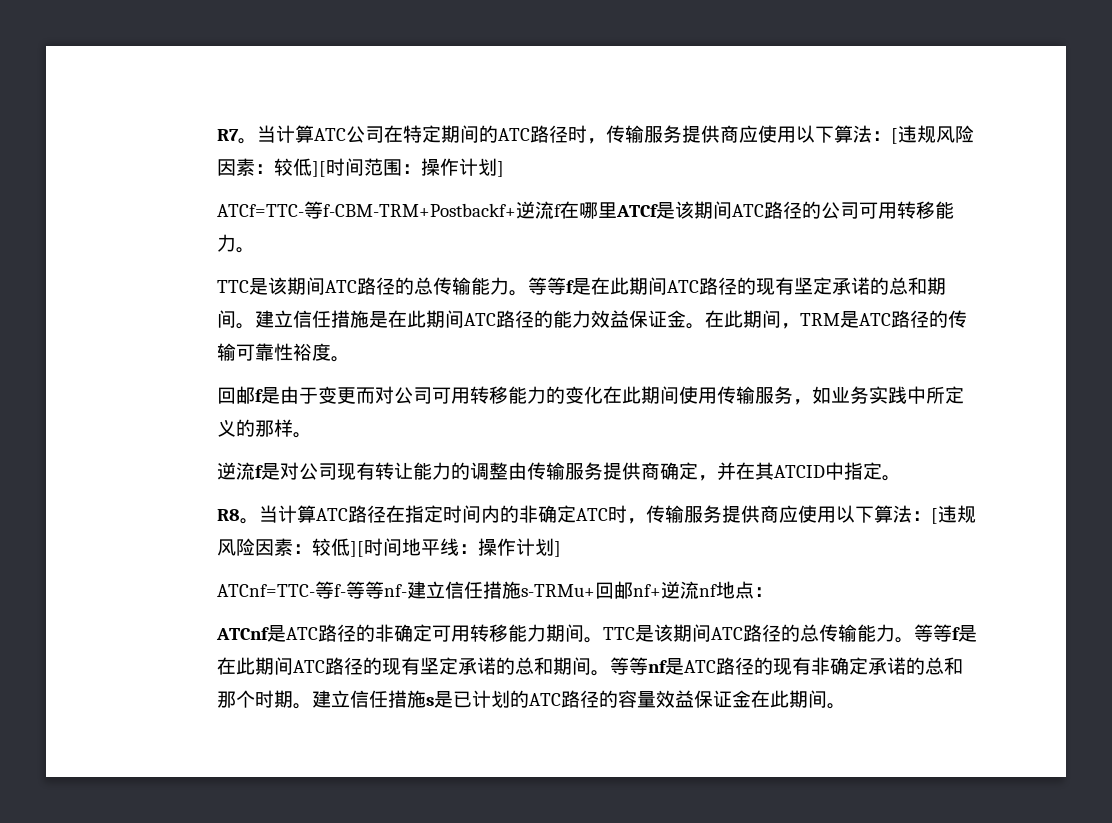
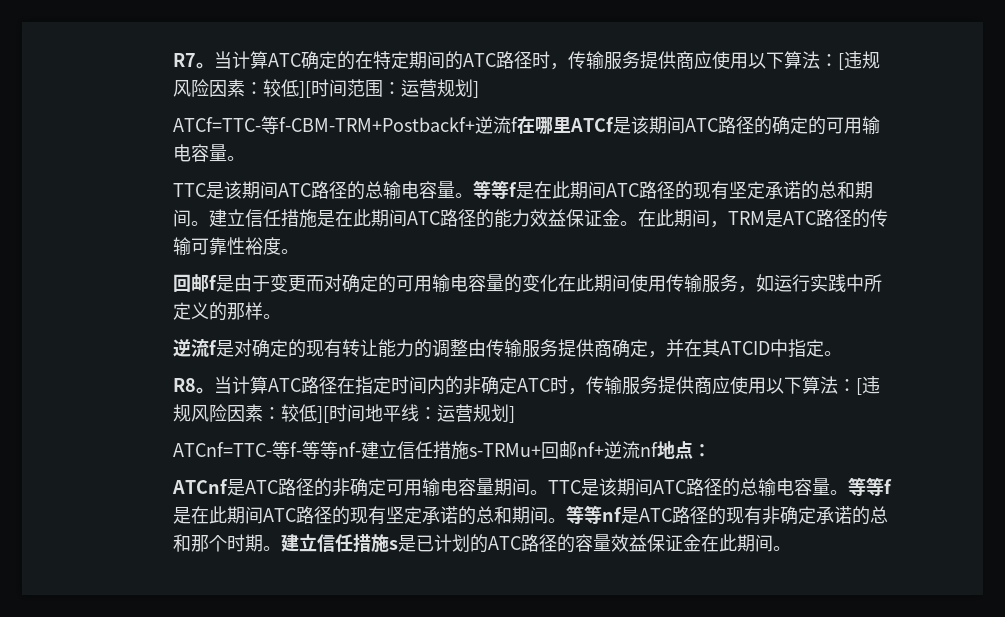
[345,126,384,143] 公司 -> [300,51,355,70] 确定的
[420,158,478,176] 操作计 -> [400,79,455,97] 运营规
[820,201,954,219] [216,234,236,252] 公司可用转移能力 -> [771,116,880,135] [172,144,227,162] 确定的可用输电容量
[432,277,509,295] 传输能力 -> [382,181,455,200] 输电容量
[393,386,546,404] 公司可用转移能力 -> [341,274,504,293] 确定的可用输电容量
[830,386,869,404] 业务 -> [773,274,810,292] 运行
[298,463,337,480] 公司 -> [251,339,306,358] 确定的
[477,538,535,556] 操作计 -> [436,404,491,422] 运营规
[469,624,546,642] 转移能力 -> [421,478,494,497] 输电容量
[818,624,895,642] 传输能力 -> [757,478,830,497] 输电容量

